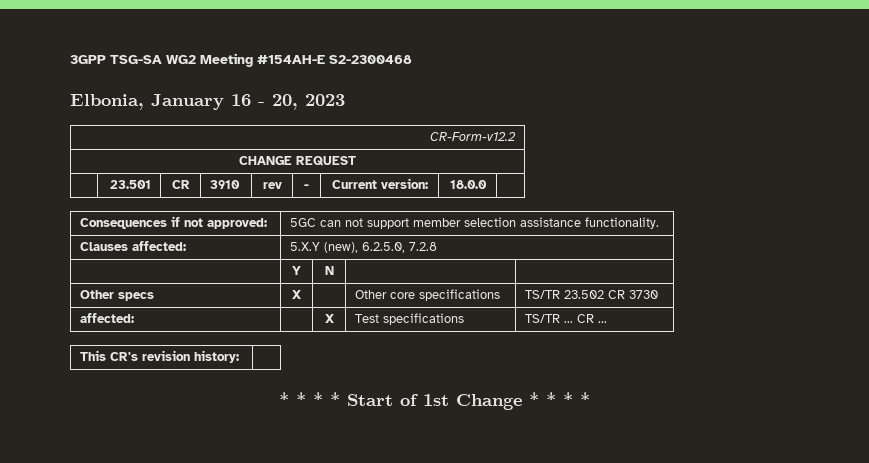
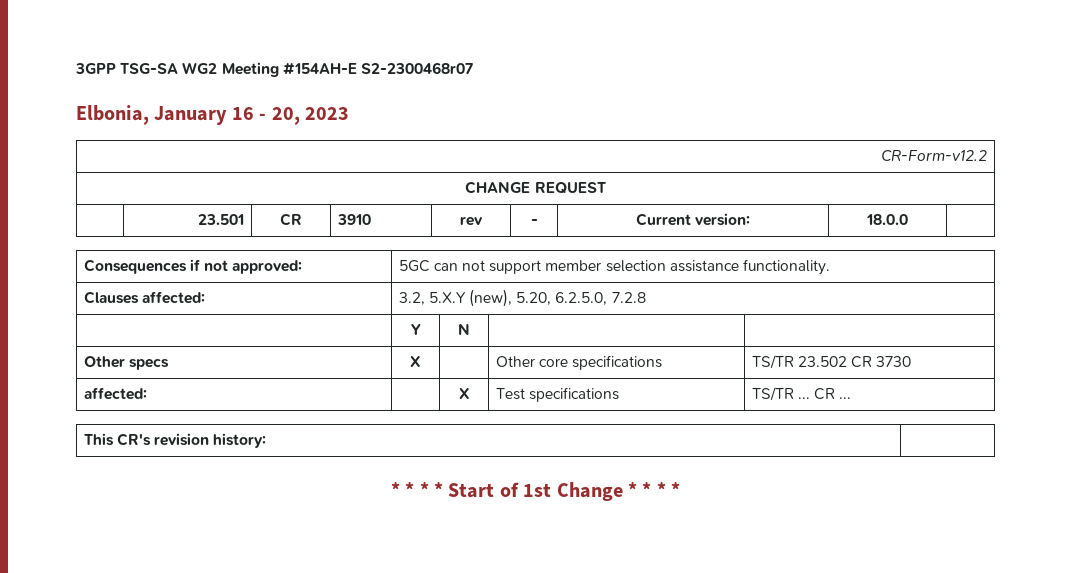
[329,55,412,64] S2-2300468 -> [360,62,473,74] S2-2300468r07
(187, 246) none -> [398,292,425,305] 3.2,
(359, 247) none -> [516,292,552,305] 5.20,

